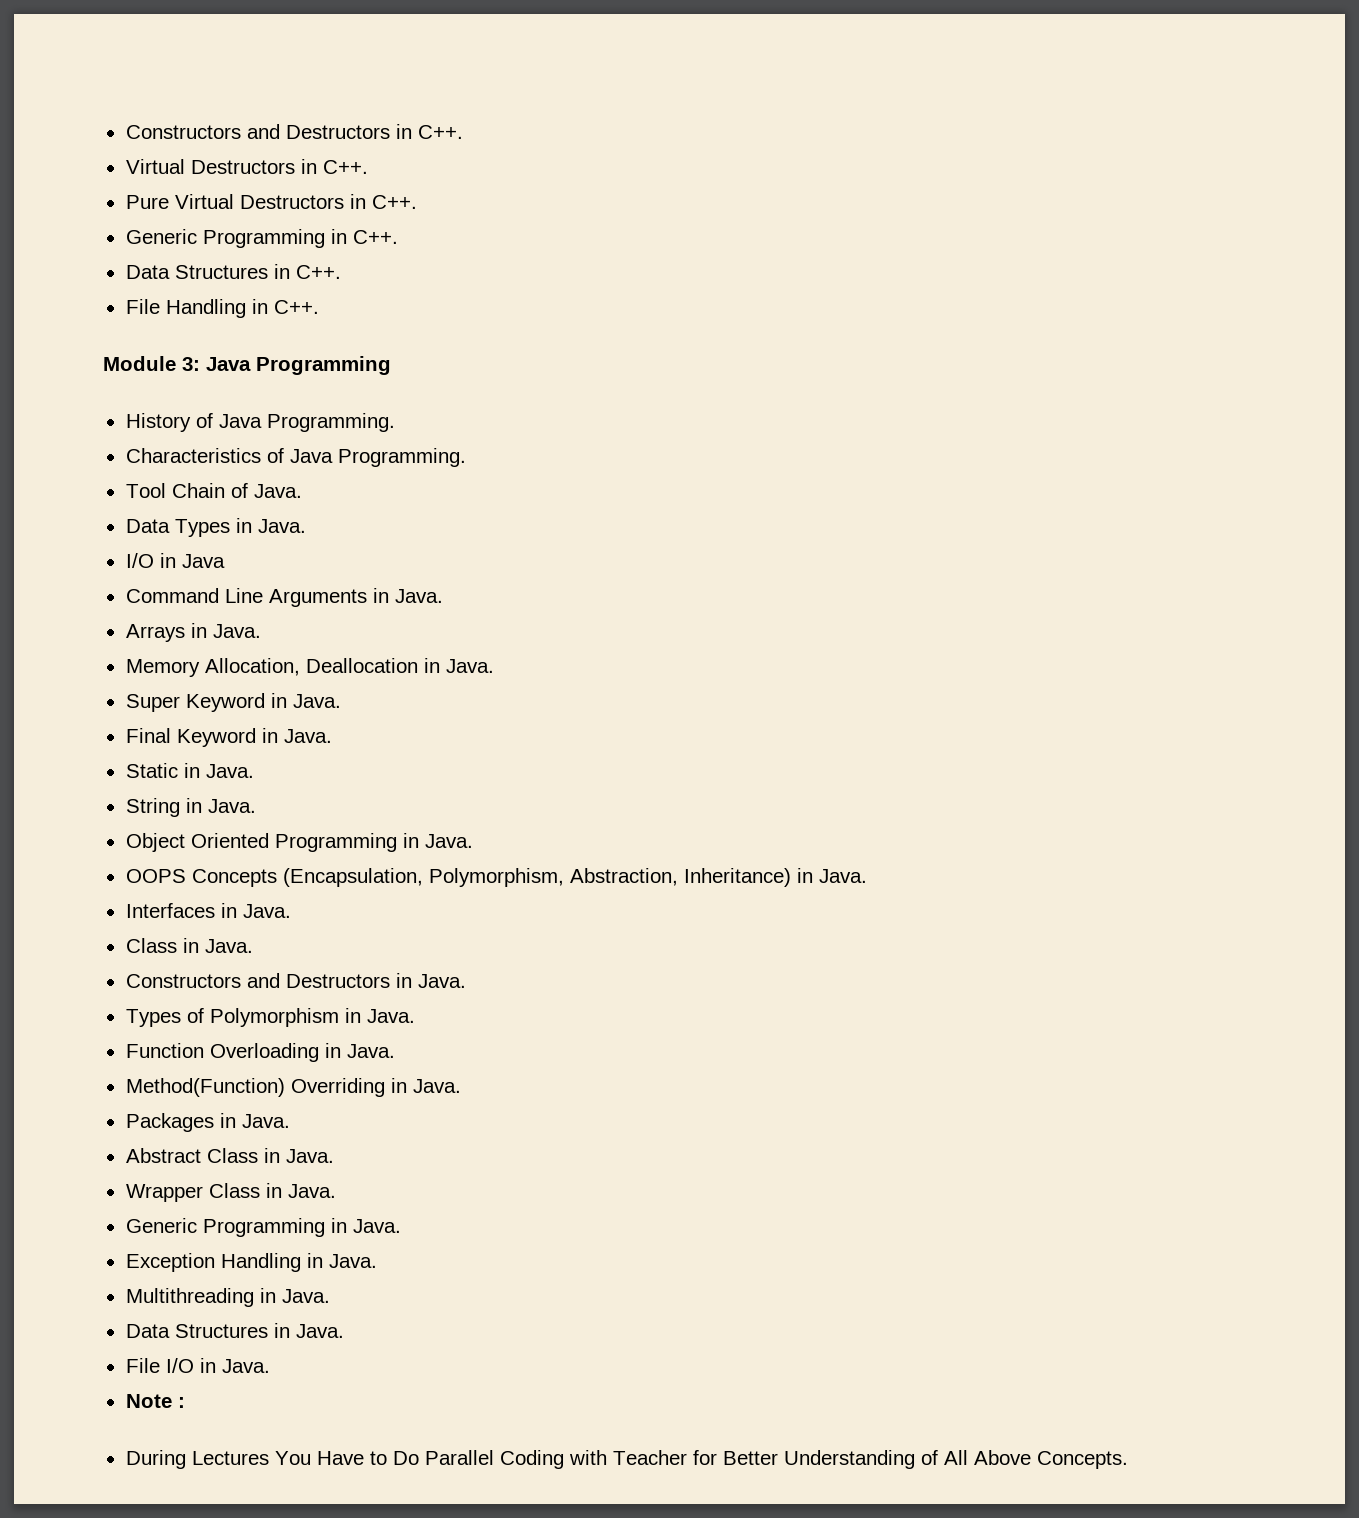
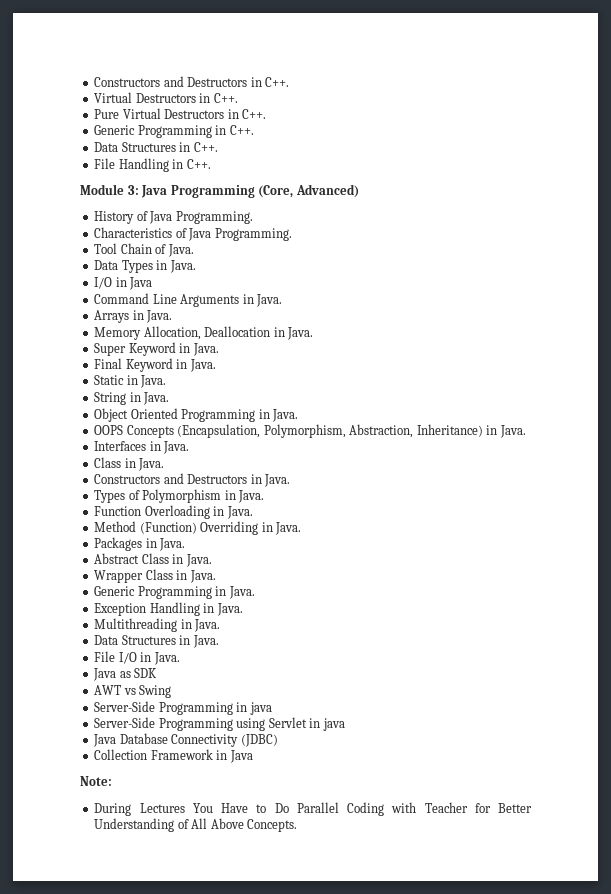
(391, 365) none -> [258,184,359,198] (Core, Advanced)
[125,1078,285,1097] Method(Function) -> [94,521,197,534] Method (Function)
[125,1394,185,1408] Note : -> [93,668,158,681] [94,685,172,698] [94,701,272,715] [94,717,345,731] [93,733,278,747] [94,749,253,763] [80,776,112,786] Java as SDK // AWT vs Swing // Server-Side Programming in java // Server-Side Programming using Servlet in java // Java Database Connectivity (JDBC) // Collection Framework in Java // Note:

